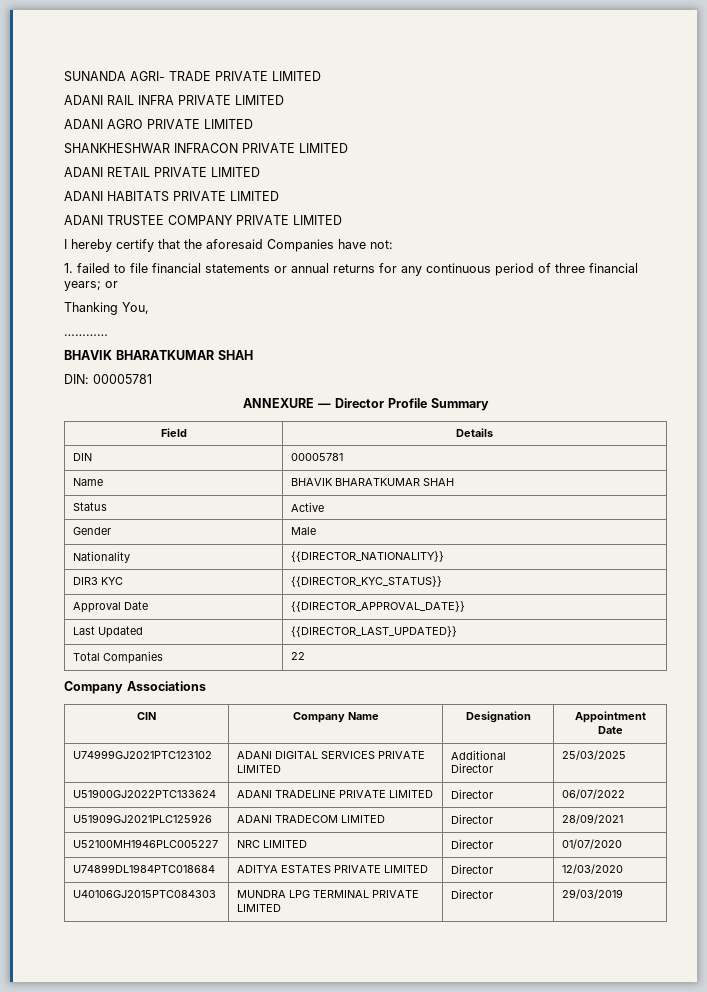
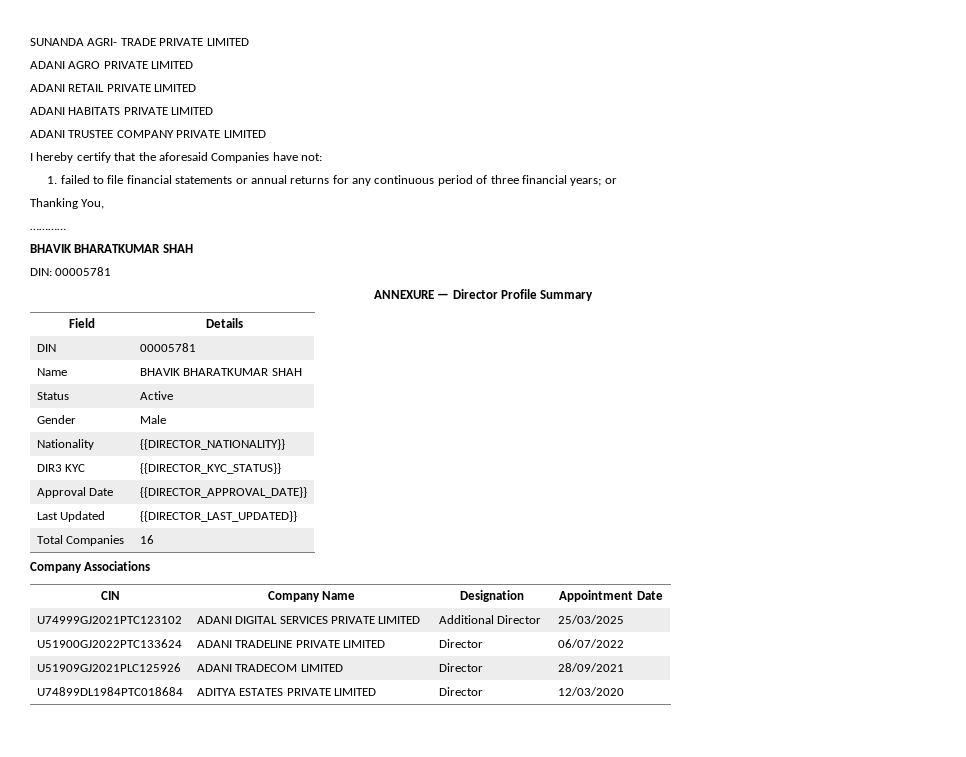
[64,95,284,105] // ADANI RAIL INFRA PRIVATE LIMITED -> (249, 42) none
[64,143,348,154] // SHANKHESHWAR INFRACON PRIVATE LIMITED -> (194, 65) none
[291,652,306,660] 22 -> [139,535,154,544] 16
[73,839,219,848] [237,840,308,848] [451,839,494,849] [562,839,623,849] // U52100MH1946PLC005227 | NRC LIMITED | Director | 01/07/2020 -> (624, 667) none
[73,890,217,898] [237,890,420,898] [237,904,282,912] [451,889,494,899] [562,889,624,899] // U40106GJ2015PTC084303 | MUNDRA LPG TERMINAL PRIVATE LIMITED | Director | 29/03/2019 -> (624, 691) none

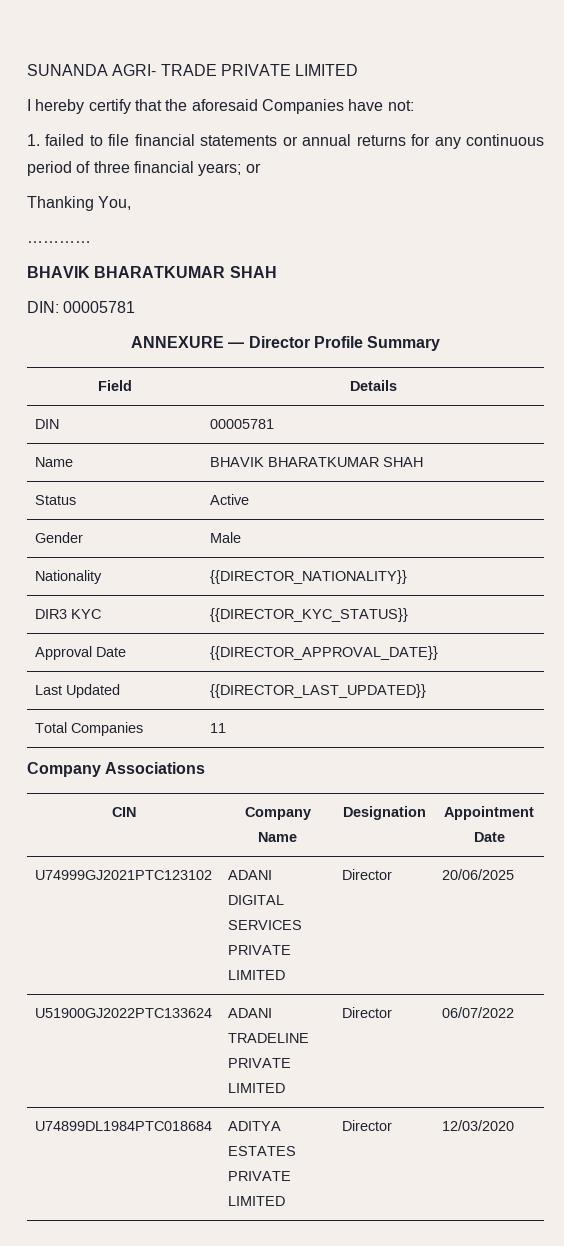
[30,61,194,69] [30,84,197,92] [30,107,214,115] [30,130,266,138] // ADANI AGRO PRIVATE LIMITED // ADANI RETAIL PRIVATE LIMITED // ADANI HABITATS PRIVATE LIMITED // ADANI TRUSTEE COMPANY PRIVATE LIMITED -> (359, 70) none
[139,535,154,544] 16 -> [209,723,226,733] 11
[438,615,542,624] [557,615,624,624] Additional Director | 25/03/2025 -> [341,869,392,880] [441,869,514,880] Director | 20/06/2025
[36,663,181,672] [196,664,343,672] [438,663,483,672] [557,663,624,672] // U51909GJ2021PLC125926 | ADANI TRADECOM LIMITED | Director | 28/09/2021 -> (514, 1012) none

